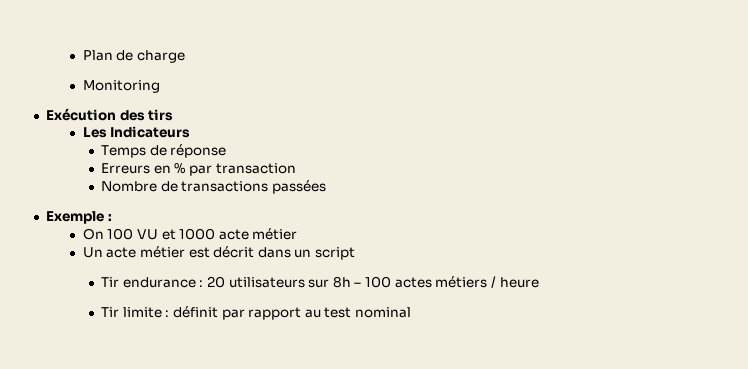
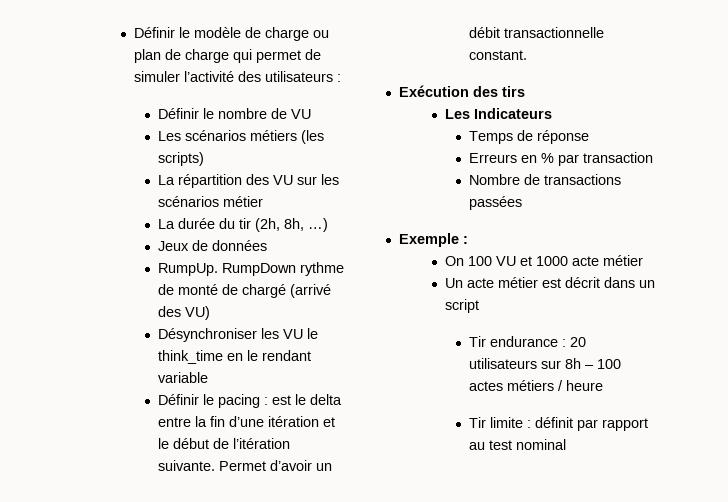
[82,50,185,63] [82,80,160,93] Plan de charge // Monitoring -> [134,27,330,41] [134,49,322,63] [134,71,342,82] [157,108,311,119] [157,130,324,144] [157,152,204,166] [157,174,339,188] [157,196,263,207] [157,218,328,232] [157,240,267,251] [157,262,344,276] [157,284,331,298] [157,306,210,320] [157,328,318,342] [157,350,311,364] [157,372,208,383] [157,394,342,408] [157,416,335,427] [157,438,290,449] [157,460,332,471] [468,27,604,38] [468,50,527,60] Définir le modèle de charge ou plan de charge qui permet de simuler l’activité des utilisateurs : // Définir le nombre de VU // Les scénarios métiers (les scripts) // La répartition des VU sur les scénarios métier // La durée du tir (2h, 8h, …) // Jeux de données // RumpUp. RumpDown rythme de monté de chargé (arrivé des VU) // Désynchroniser les VU le think_time en le rendant variable // Définir le pacing : est le delta entre la fin d’une itération et le début de l’itération suivante. Permet d’avoir un débit transactionnelle constant.

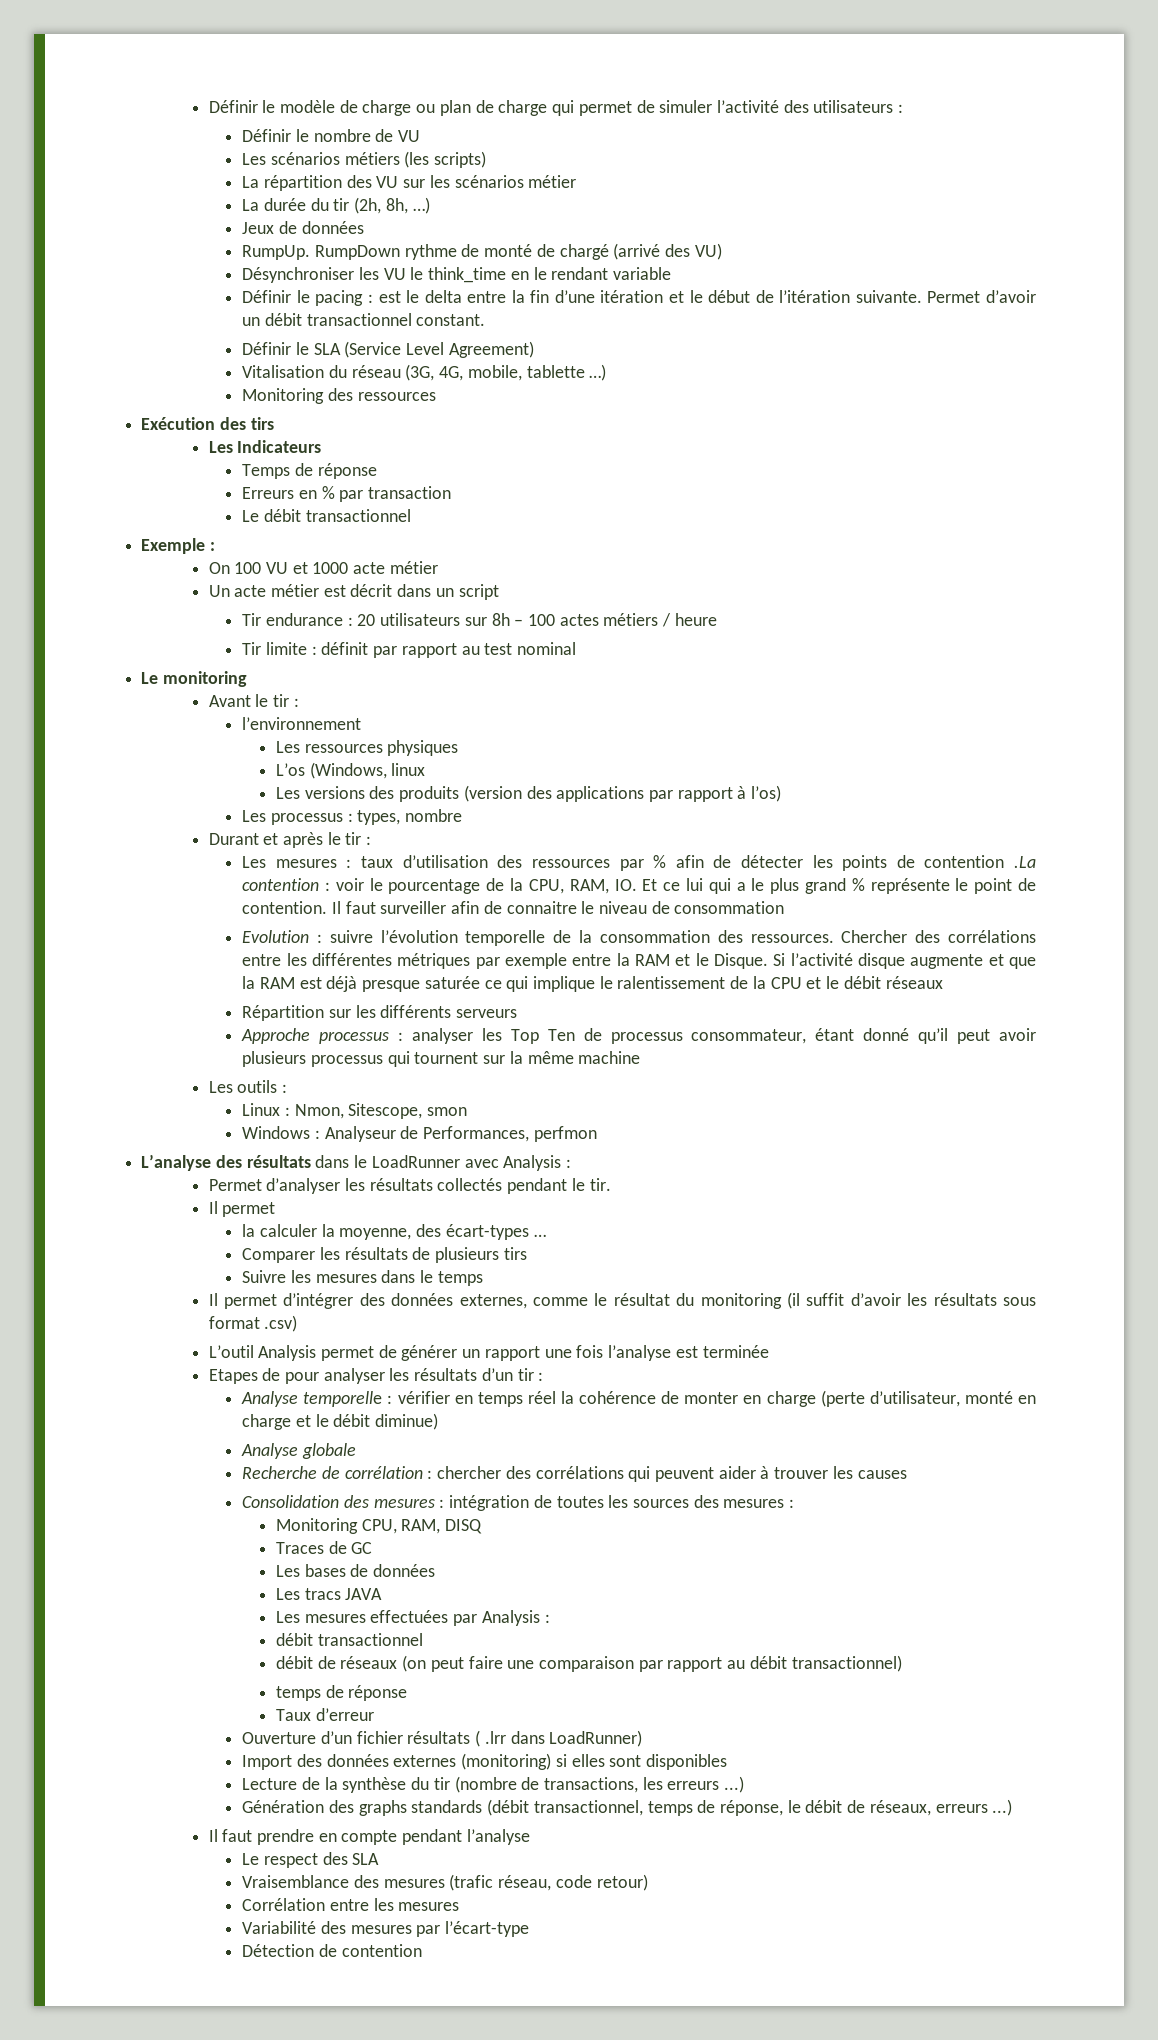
[503,27,604,38] transactionnelle -> [306,313,412,326] transactionnel
(527, 55) none -> [242,341,534,358] [242,364,607,381] [242,388,436,404] // Définir le SLA (Service Level Agreement) // Vitalisation du réseau (3G, 4G, mobile, tablette …) // Monitoring des ressources
[468,174,621,185] [468,196,522,210] Nombre de transactions passées -> [242,509,411,522] Le débit transactionnel
(566, 444) none -> [141,671,247,687] [208,694,299,707] [242,717,362,730] [275,740,459,756] [275,762,426,779] [275,785,782,802] [242,809,463,825] [208,832,372,848] [242,855,1036,871] [242,878,1037,894] [242,901,785,914] [242,930,1036,946] [242,953,1036,969] [242,976,943,992] [242,1005,518,1021] [241,1028,1037,1044] [242,1051,641,1067] [208,1080,288,1093] [242,1103,468,1119] [242,1126,597,1142] [141,1154,572,1171] [208,1178,611,1194] [208,1201,276,1217] [242,1224,546,1240] [242,1247,527,1263] [242,1270,483,1286] [208,1292,1036,1309] [208,1315,298,1332] [208,1345,769,1361] [208,1368,544,1384] [241,1390,1036,1407] [242,1413,439,1430] [241,1443,356,1459] [242,1466,907,1482] [242,1495,795,1511] [275,1518,483,1534] [275,1541,373,1554] [275,1564,436,1577] [275,1588,383,1600] [275,1610,550,1626] [275,1633,423,1646] [275,1655,902,1672] [275,1685,408,1701] [275,1708,374,1721] [242,1730,643,1747] [242,1753,728,1770] [242,1776,745,1793] [242,1799,1013,1816] [208,1829,530,1845] [242,1852,380,1868] [242,1874,648,1891] [242,1898,460,1911] [242,1921,530,1937] [242,1944,422,1957] // Le monitoring // Avant le tir : // l’environnement // Les ressources physiques // L’os (Windows, linux // Les versions des produits (version des applications par rapport à l’os) // Les processus : types, nombre // Durant et après le tir : // Les mesures : taux d’utilisation des ressources par % afin de détecter les points de contention .La contention : voir le pourcentage de la CPU, RAM, IO. Et ce lui qui a le plus grand % représente le point de contention. Il faut surveiller afin de connaitre le niveau de consommation // Evolution : suivre l’évolution temporelle de la consommation des ressources. Chercher des corrélations entre les différentes métriques par exemple entre la RAM et le Disque. Si l’activité disque augmente et que la RAM est déjà presque saturée ce qui implique le ralentissement de la CPU et le débit réseaux // Répartition sur les différents serveurs // Approche processus : analyser les Top Ten de processus consommateur, étant donné qu’il peut avoir plusieurs processus qui tournent sur la même machine // Les outils : // Linux : Nmon, Sitescope, smon // Windows : Analyseur de Performances, perfmon // L’analyse des résultats dans le LoadRunner avec Analysis : // Permet d’analyser les résultats collectés pendant le tir. // Il permet // la calculer la moyenne, des écart-types … // Comparer les résultats de plusieurs tirs // Suivre les mesures dans le temps // Il permet d’intégrer des données externes, comme le résultat du monitoring (il suffit d’avoir les résultats sous format .csv) // L’outil Analysis permet de générer un rapport une fois l’analyse est terminée // Etapes de pour analyser les résultats d’un tir : // Analyse temporelle : vérifier en temps réel la cohérence de monter en charge (perte d’utilisateur, monté en charge et le débit diminue) // Analyse globale // Recherche de corrélation : chercher des corrélations qui peuvent aider à trouver les causes // Consolidation des mesures : intégration de toutes les sources des mesures : // Monitoring CPU, RAM, DISQ // Traces de GC // Les bases de données // Les tracs JAVA // Les mesures effectuées par Analysis : // débit transactionnel // débit de réseaux (on peut faire une comparaison par rapport au débit transactionnel) // temps de réponse // Taux d’erreur // Ouverture d’un fichier résultats ( .lrr dans LoadRunner) // Import des données externes (monitoring) si elles sont disponibles // Lecture de la synthèse du tir (nombre de transactions, les erreurs ...) // Génération des graphs standards (débit transactionnel, temps de réponse, le débit de réseaux, erreurs ...) // Il faut prendre en compte pendant l’analyse // Le respect des SLA // Vraisemblance des mesures (trafic réseau, code retour) // Corrélation entre les mesures // Variabilité des mesures par l’écart-type // Détection de contention

